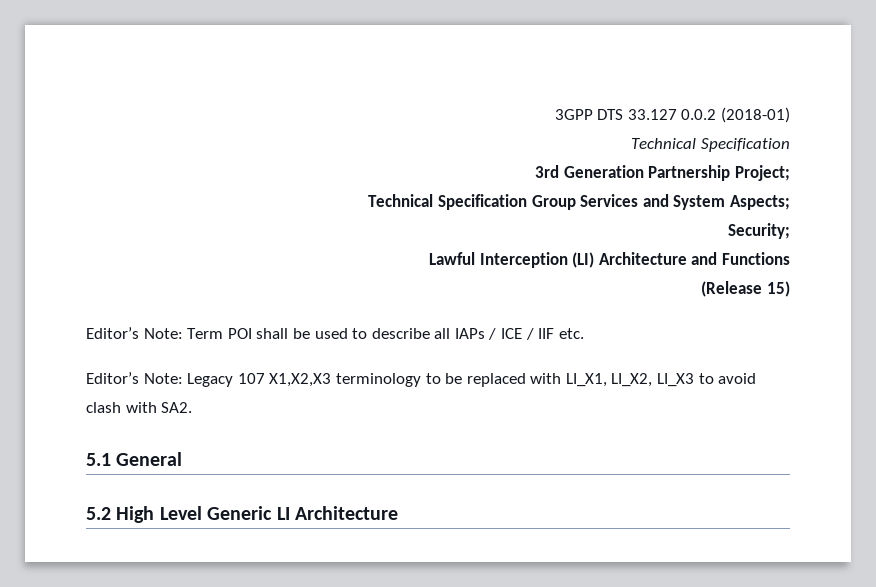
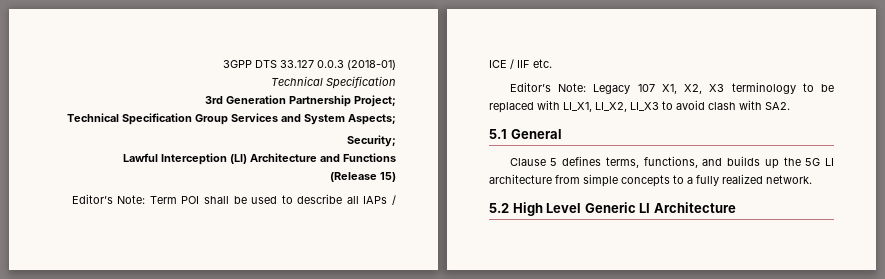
[681,109,717,120] 0.0.2 -> [317,60,344,68] 0.0.3
[269,373,332,387] X1,X2,X3 -> [661,84,725,94] X1, X2, X3
(183, 459) none -> [509,156,835,169] [489,174,812,187] // Clause 5 defines terms, functions, and builds up the 5G LI architecture from simple concepts to a fully realized network.

